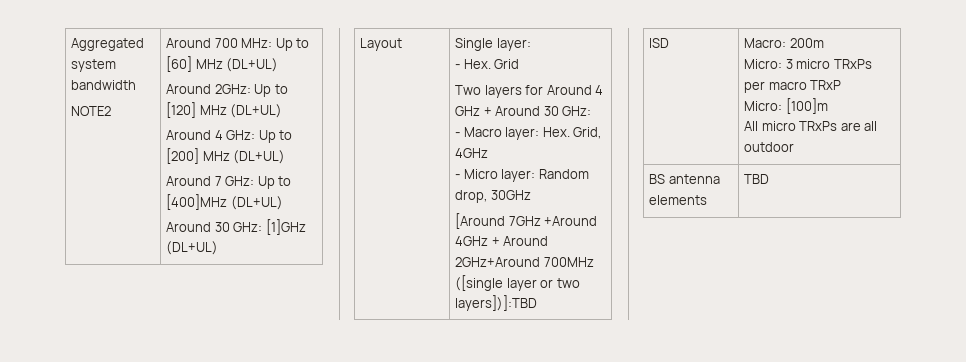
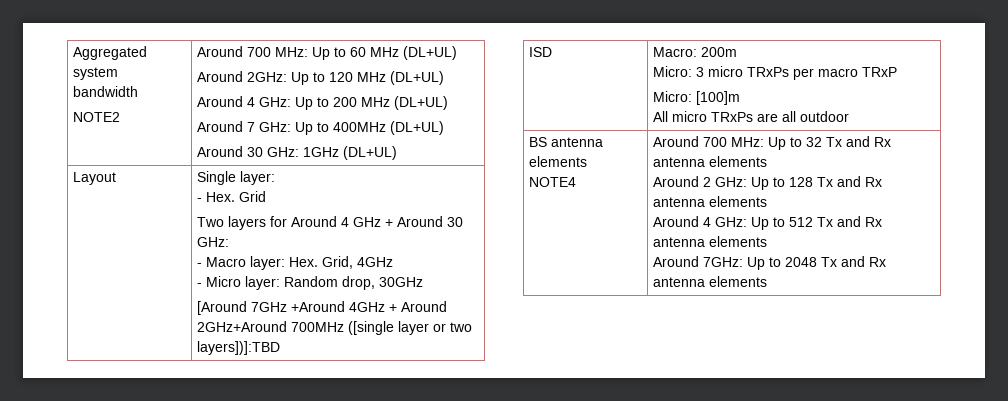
[166,56,193,72] [60] -> [349,47,366,57] 60
[166,102,197,118] [120] -> [328,72,353,82] 120
[166,148,200,164] [200] -> [332,97,357,107] 200
[166,194,228,210] [400]MHz -> [332,122,386,132] 400MHz
[265,219,306,235] [1]GHz -> [302,147,339,157] 1GHz
[744,174,770,184] | TBD -> [528,177,576,187] [652,136,891,150] [652,156,767,167] [652,176,882,190] [652,196,767,207] [652,216,882,230] [652,236,767,247] [652,256,886,270] [652,276,767,287] // NOTE4 | Around 700 MHz: Up to 32 Tx and Rx antenna elements // Around 2 GHz: Up to 128 Tx and Rx antenna elements // Around 4 GHz: Up to 512 Tx and Rx antenna elements // Around 7GHz: Up to 2048 Tx and Rx antenna elements

